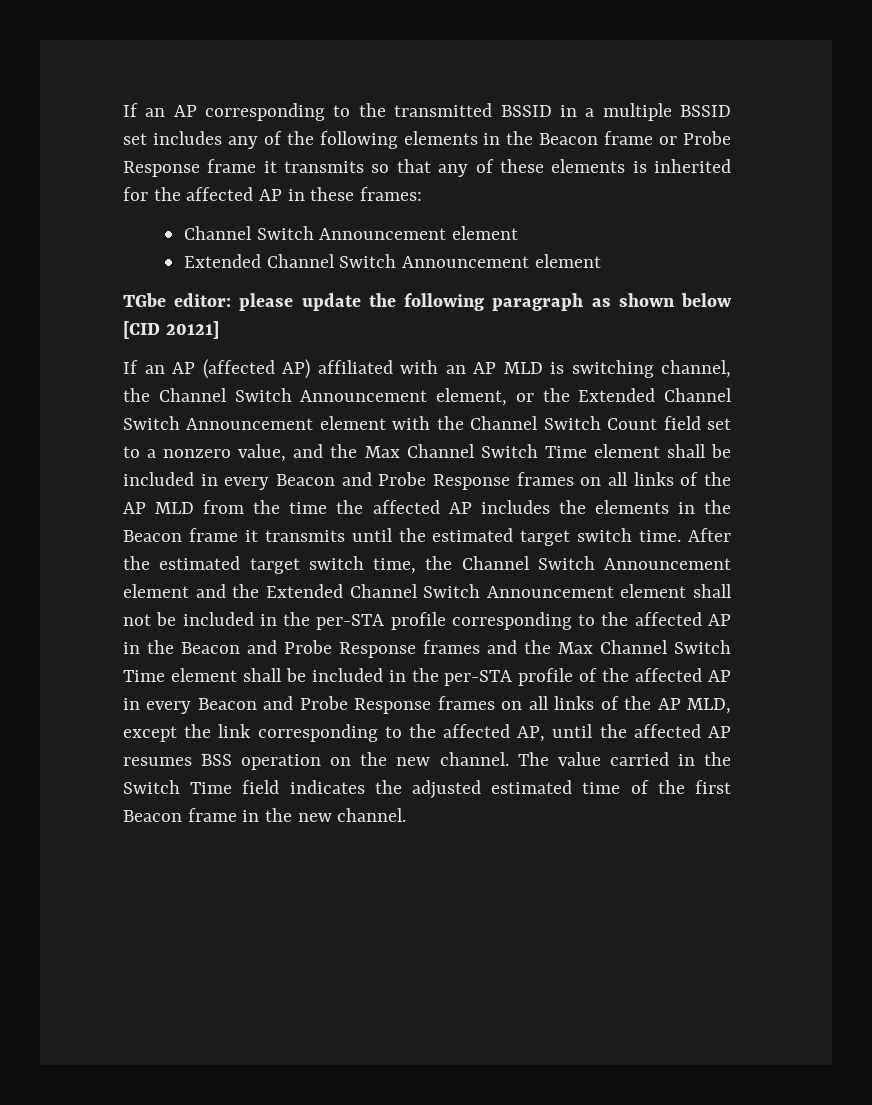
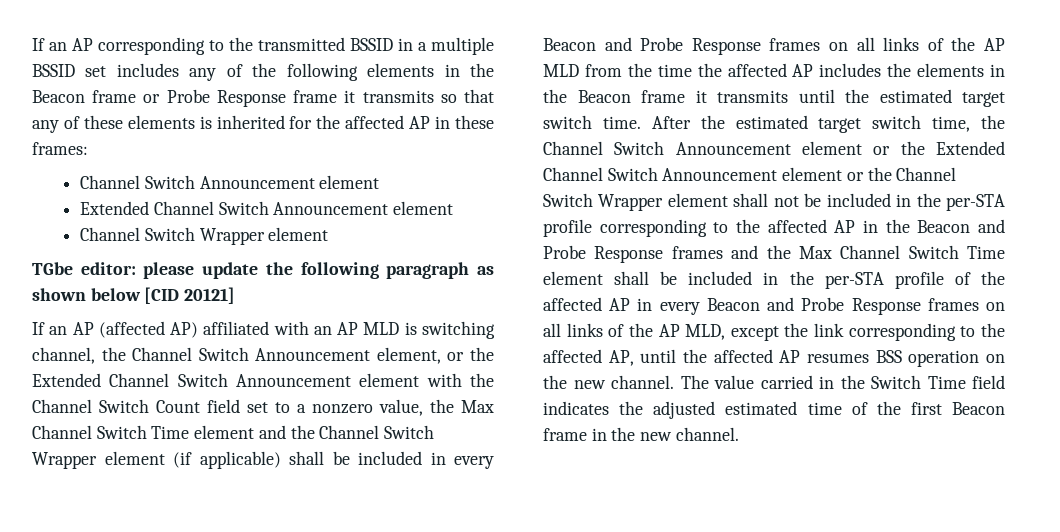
(601, 261) none -> [80,227,329,245] // Channel Switch Wrapper element
[293,444,660,458] and the Max Channel Switch Time element -> [430,399,494,413] [32,425,435,439] [32,451,281,469] the Max Channel Switch Time element and the Channel Switch Wrapper element (if applicable)
[195,584,687,598] and the Extended Channel Switch Announcement element -> [873,141,1005,155] [543,167,957,181] [543,193,728,211] or the Extended Channel Switch Announcement element or the Channel Switch Wrapper element

